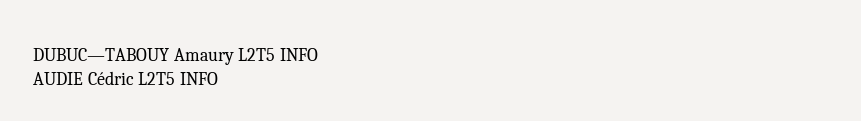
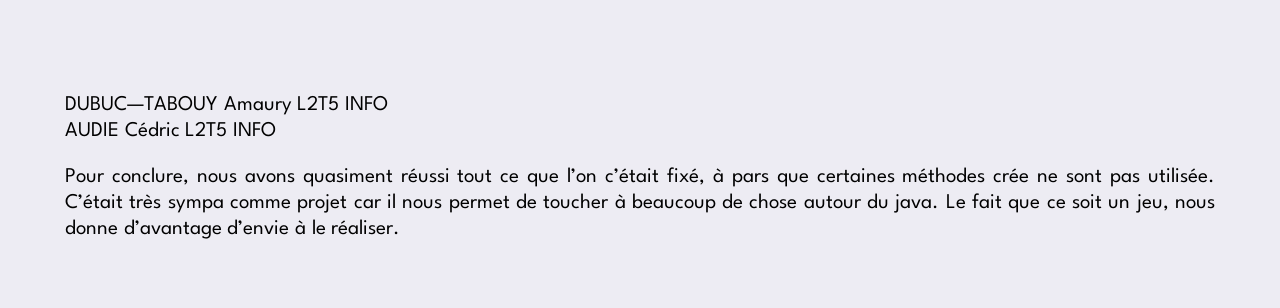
(219, 78) none -> [65,167,1216,187] [65,193,1216,213] [65,219,401,239] // Pour conclure, nous avons quasiment réussi tout ce que l’on c’était fixé, à pars que certaines méthodes crée ne sont pas utilisée. C’était très sympa comme projet car il nous permet de toucher à beaucoup de chose autour du java. Le fait que ce soit un jeu, nous donne d’avantage d’envie à le réaliser.

